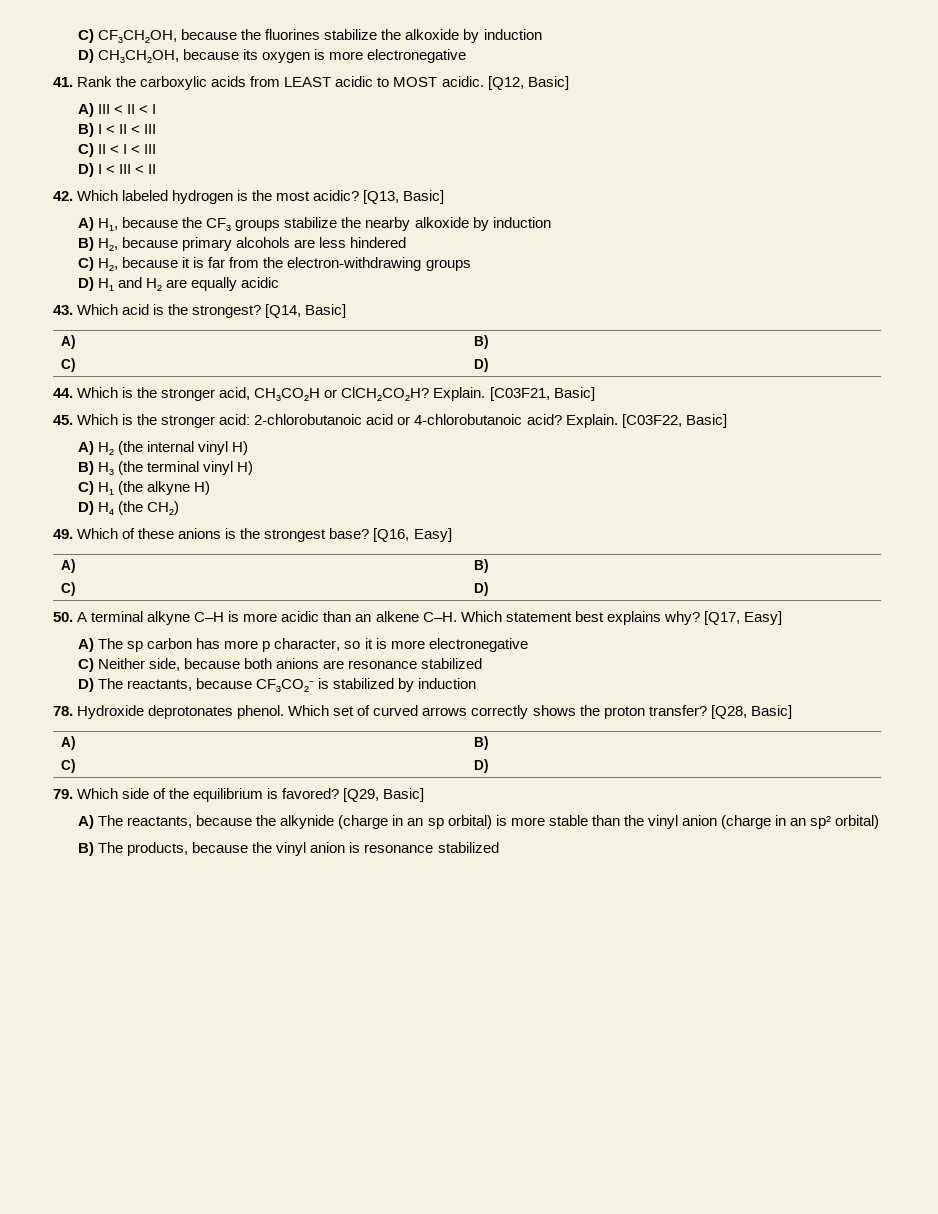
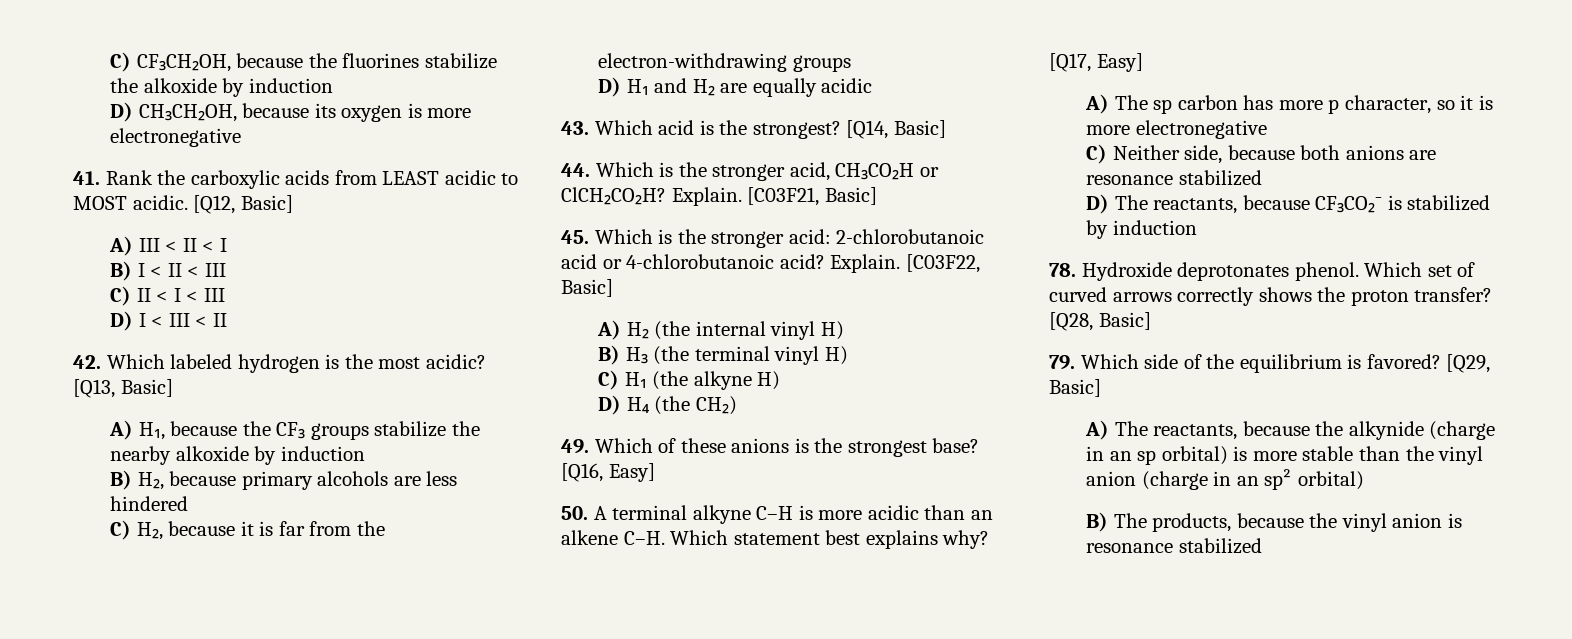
[61,335,77,349] [474,335,490,349] [61,358,77,372] [474,358,490,372] // A) | B) // C) | D) -> (946, 129) none
[61,559,77,573] [474,559,490,573] [61,582,77,596] [474,582,490,596] // A) | B) // C) | D) -> (655, 472) none
[61,736,77,750] [474,736,490,750] [61,759,77,773] [474,759,490,773] // A) | B) // C) | D) -> (1151, 321) none

